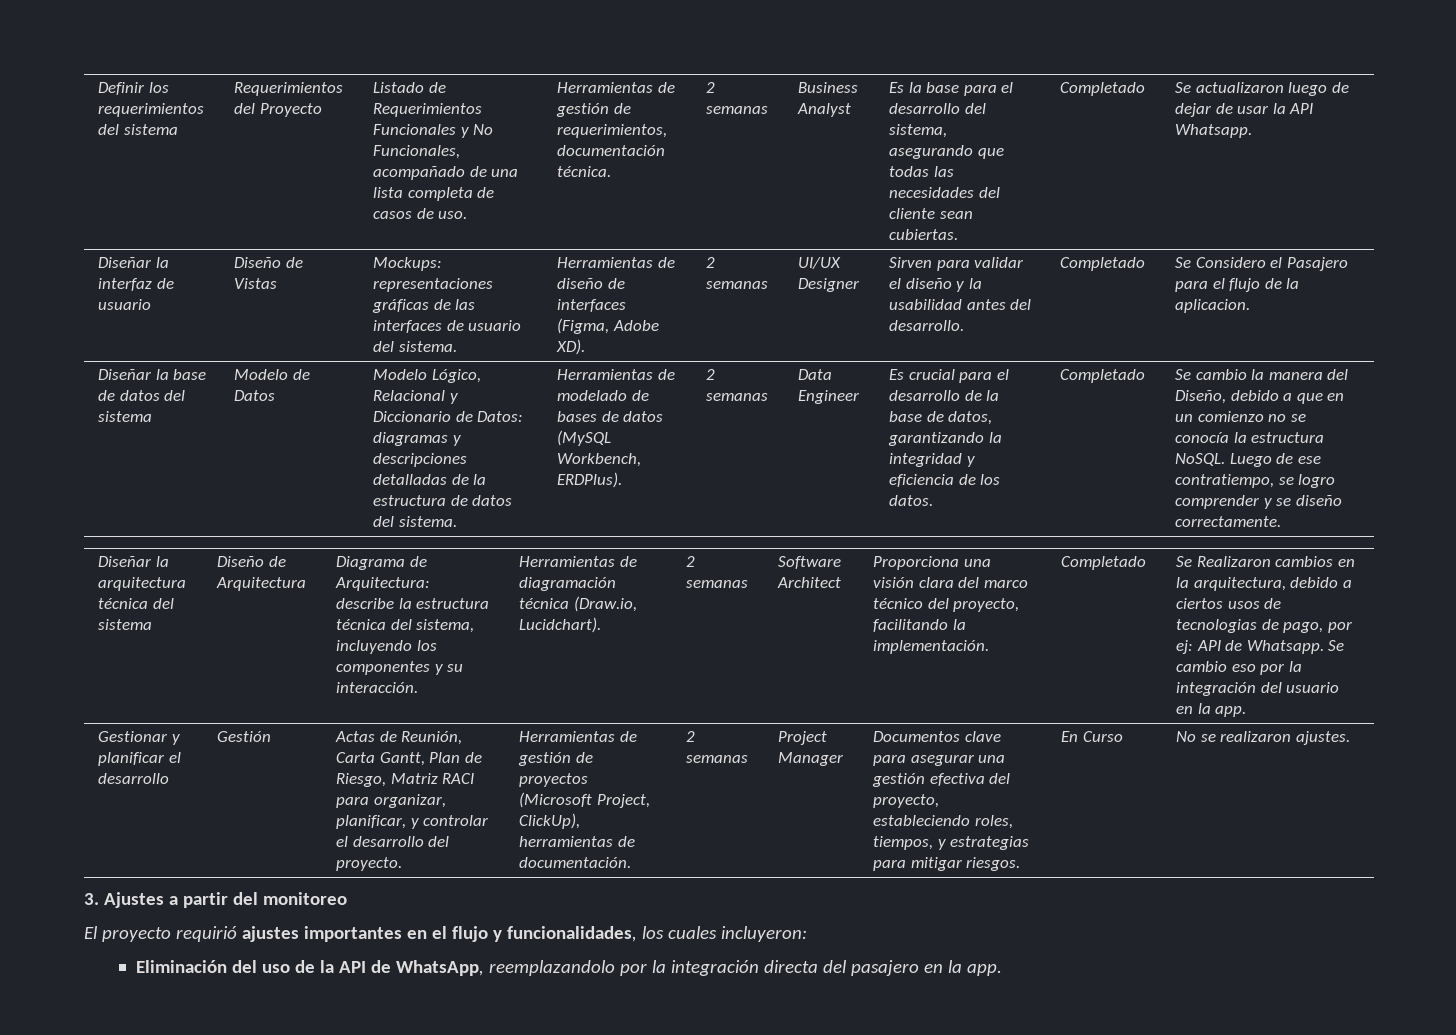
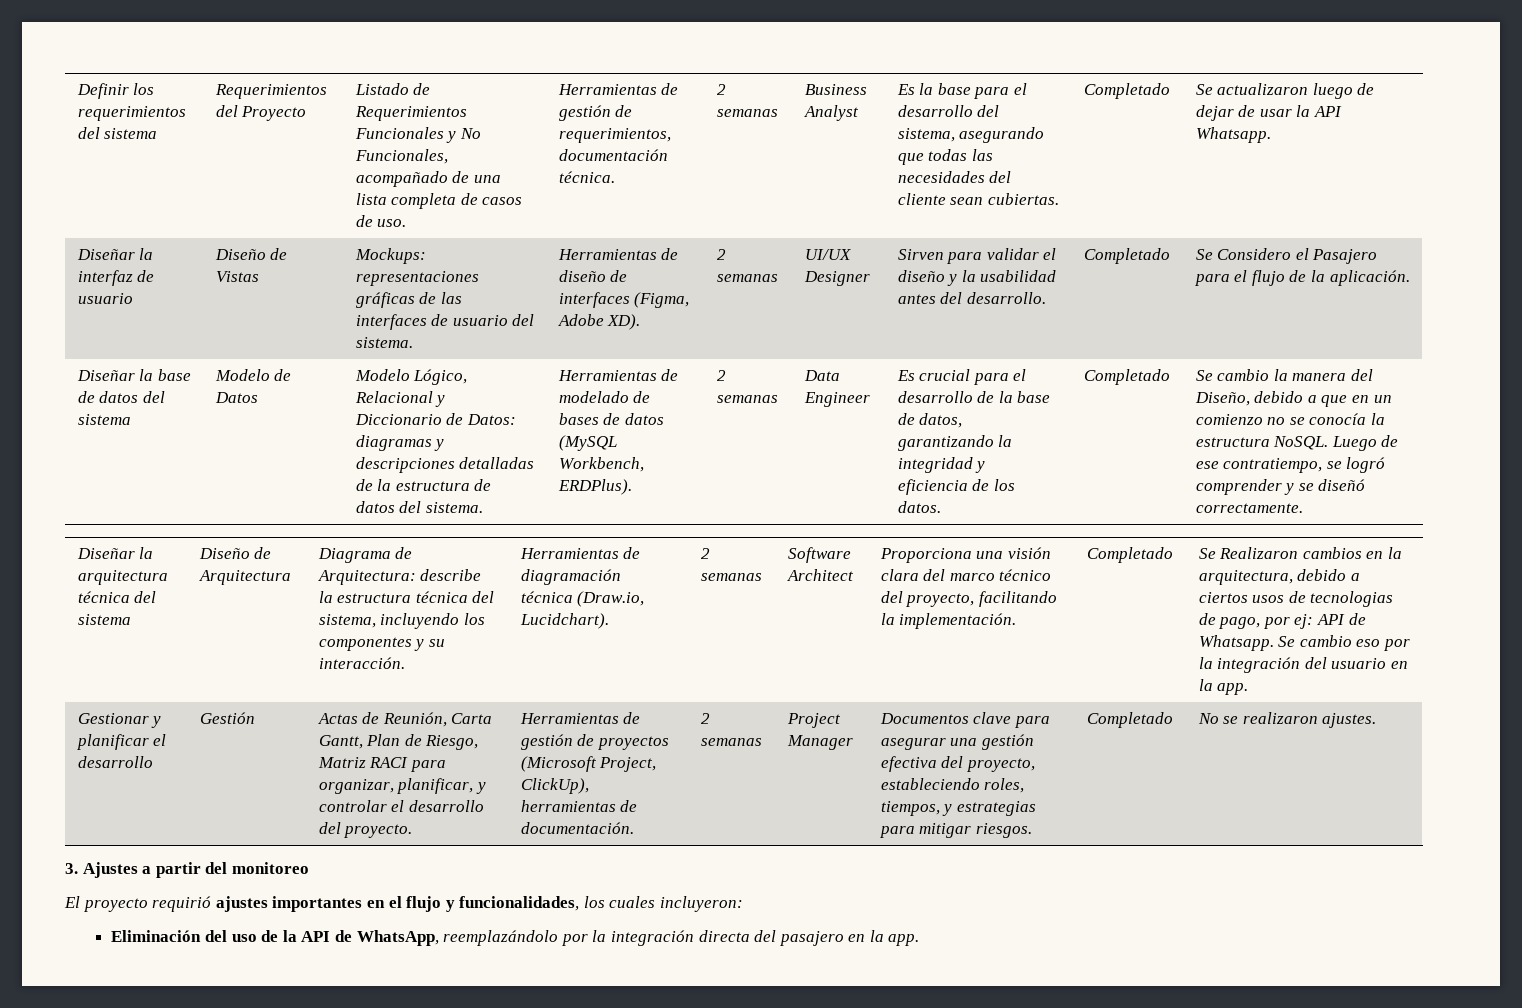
[1175,299,1251,313] aplicacion. -> [1329,270,1410,286] aplicación.
[1298,474,1336,488] logro -> [1346,457,1386,473] logró
[1295,495,1342,506] diseño -> [1318,479,1366,491] diseñó
[1061,731,1123,742] En Curso -> [1086,712,1173,728] Completado
[488,960,615,976] reemplazandolo -> [443,930,559,946] reemplazándolo

